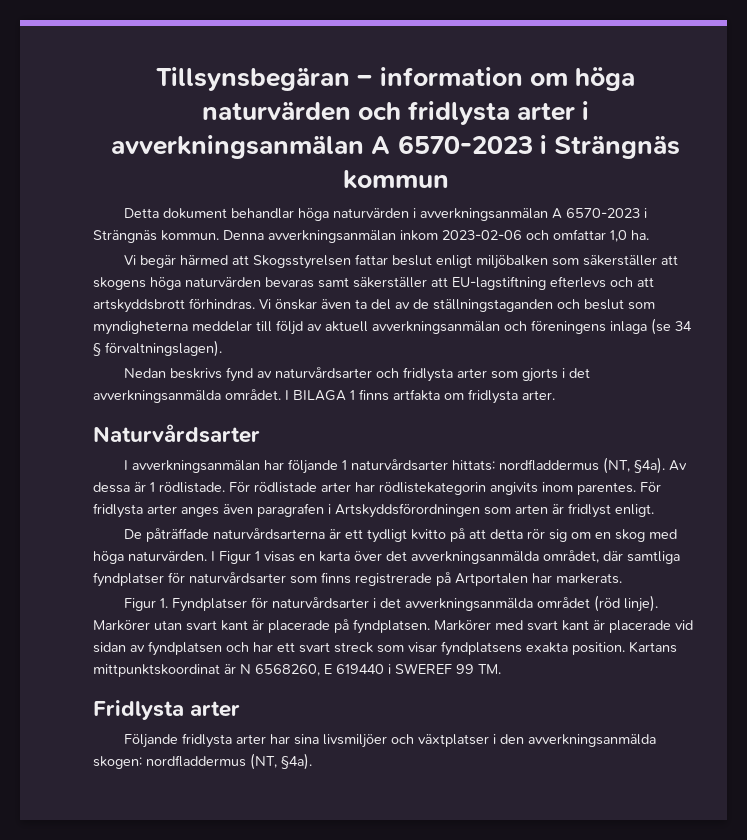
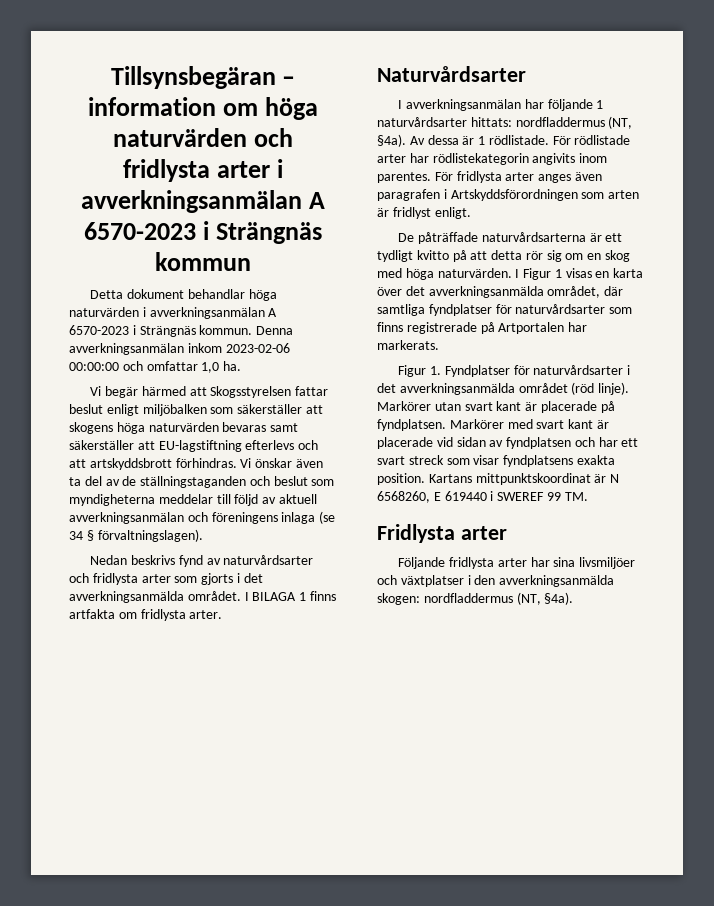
(522, 235) none -> [69,362,119,371] 00:00:00

